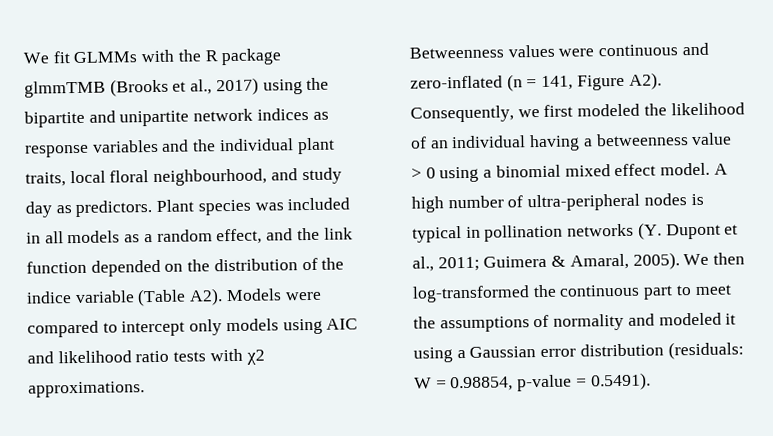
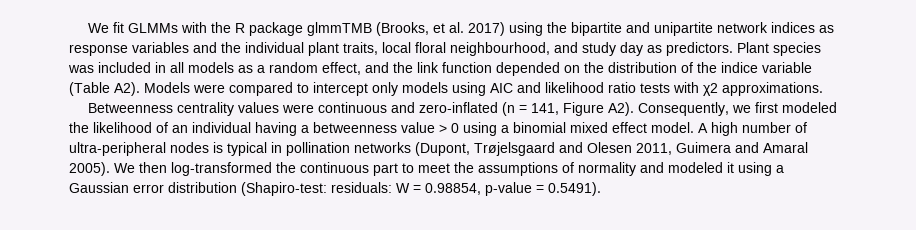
[109,78,213,97] (Brooks et al., -> [376,22,465,36] (Brooks, et al.
(504, 52) none -> [177,102,235,116] centrality
[637,222,739,240] [412,253,629,272] (Y. Dupont et al., 2011; Guimera & Amaral, -> [415,142,808,156] (Dupont, Trøjelsgaard and Olesen 2011, Guimera and Amaral
[667,341,744,360] (residuals: -> [241,182,392,196] (Shapiro-test: residuals:

